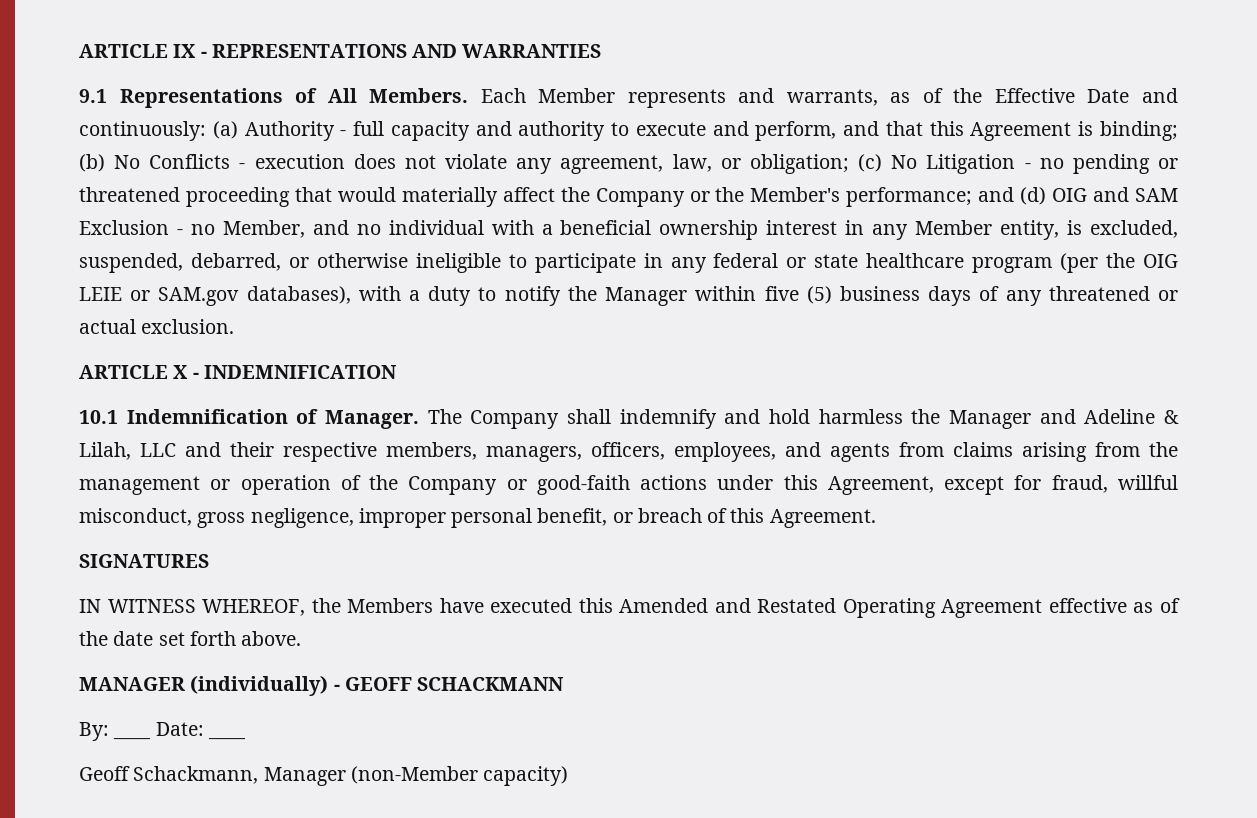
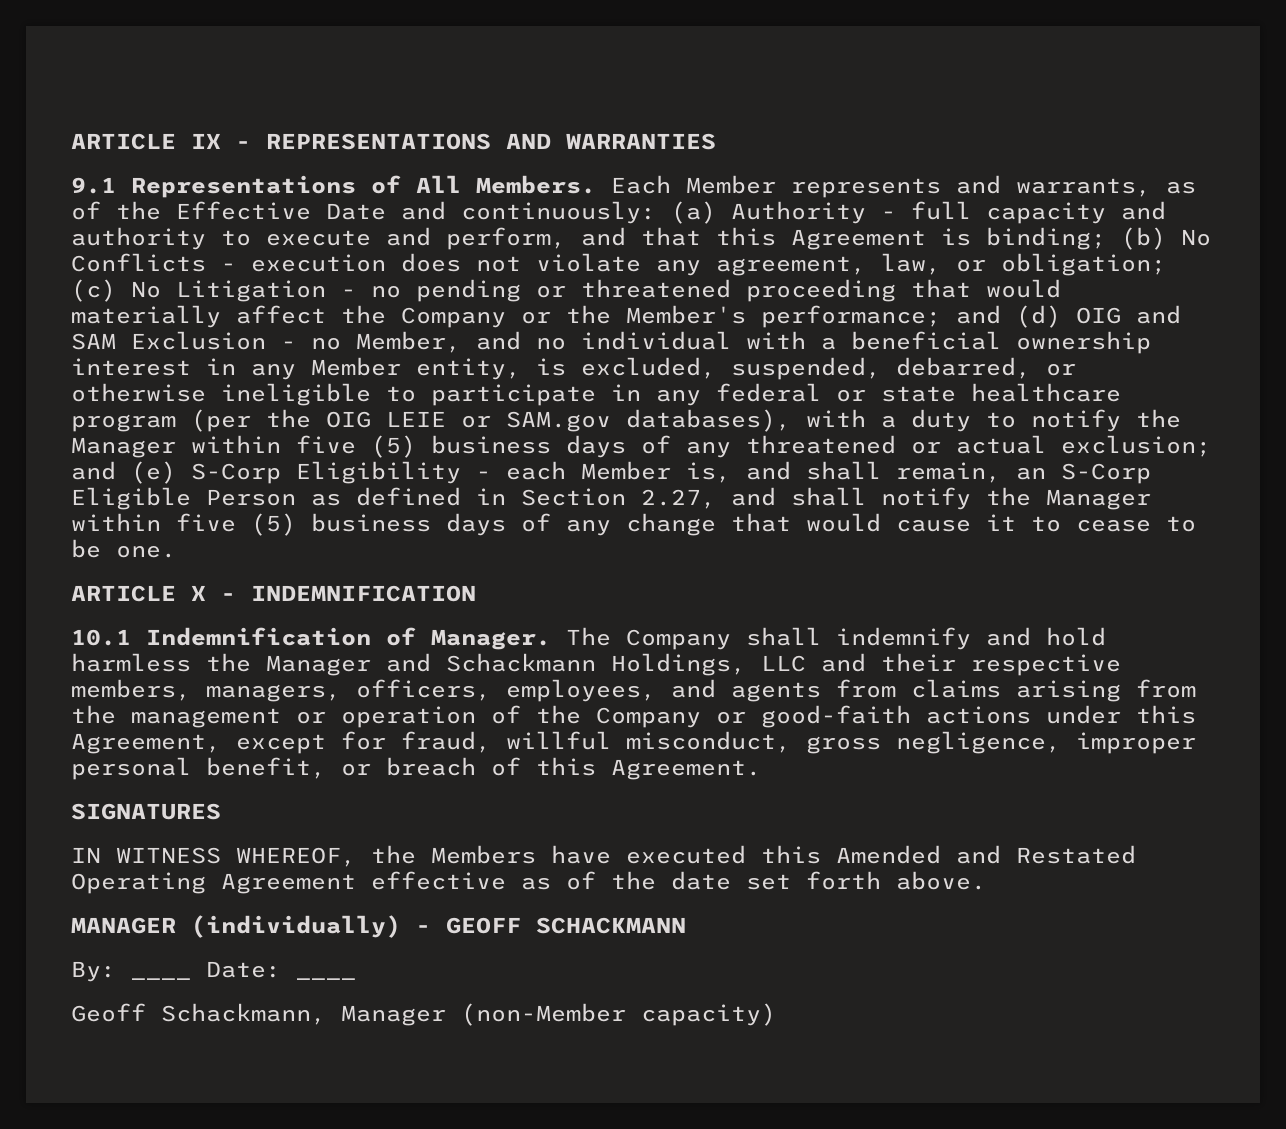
[141,319,235,334] exclusion. -> [1061,435,1211,457] [71,461,1151,484] [71,487,1151,510] [71,513,1196,536] [71,539,176,558] exclusion; and (e) S-Corp Eligibility - each Member is, and shall remain, an S-Corp Eligible Person as defined in Section 2.27, and shall notify the Manager within five (5) business days of any change that would cause it to cease to be one.
[1084,409,1179,424] [79,442,131,460] Adeline & Lilah, -> [446,653,746,676] Schackmann Holdings,

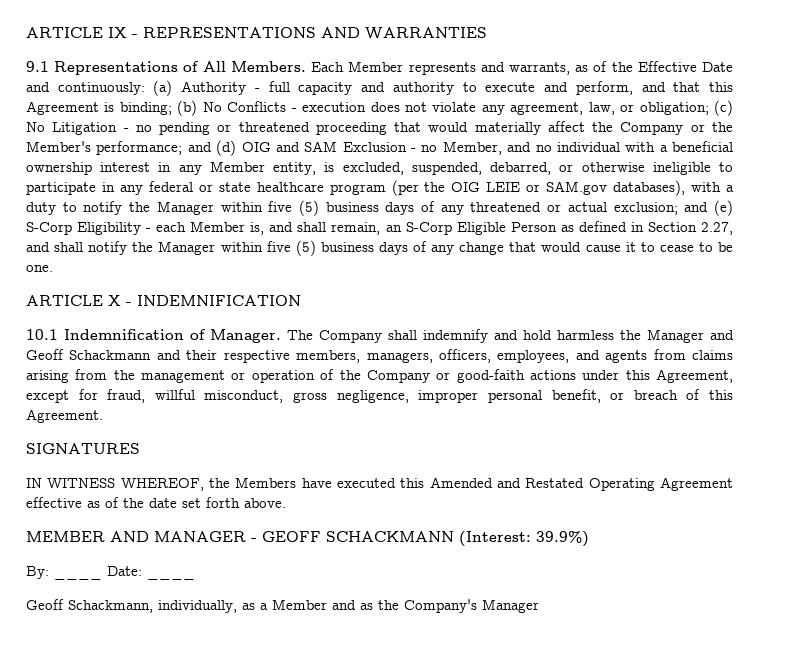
[446,653,806,676] Schackmann Holdings, LLC -> [26,349,152,360] Geoff Schackmann
[71,915,401,938] MANAGER (individually) -> [26,531,246,542] MEMBER AND MANAGER
(686, 925) none -> [459,531,589,547] (Interest: 39.9%)
[341,1003,776,1026] Manager (non-Member capacity) -> [158,599,539,613] individually, as a Member and as the Company's Manager

